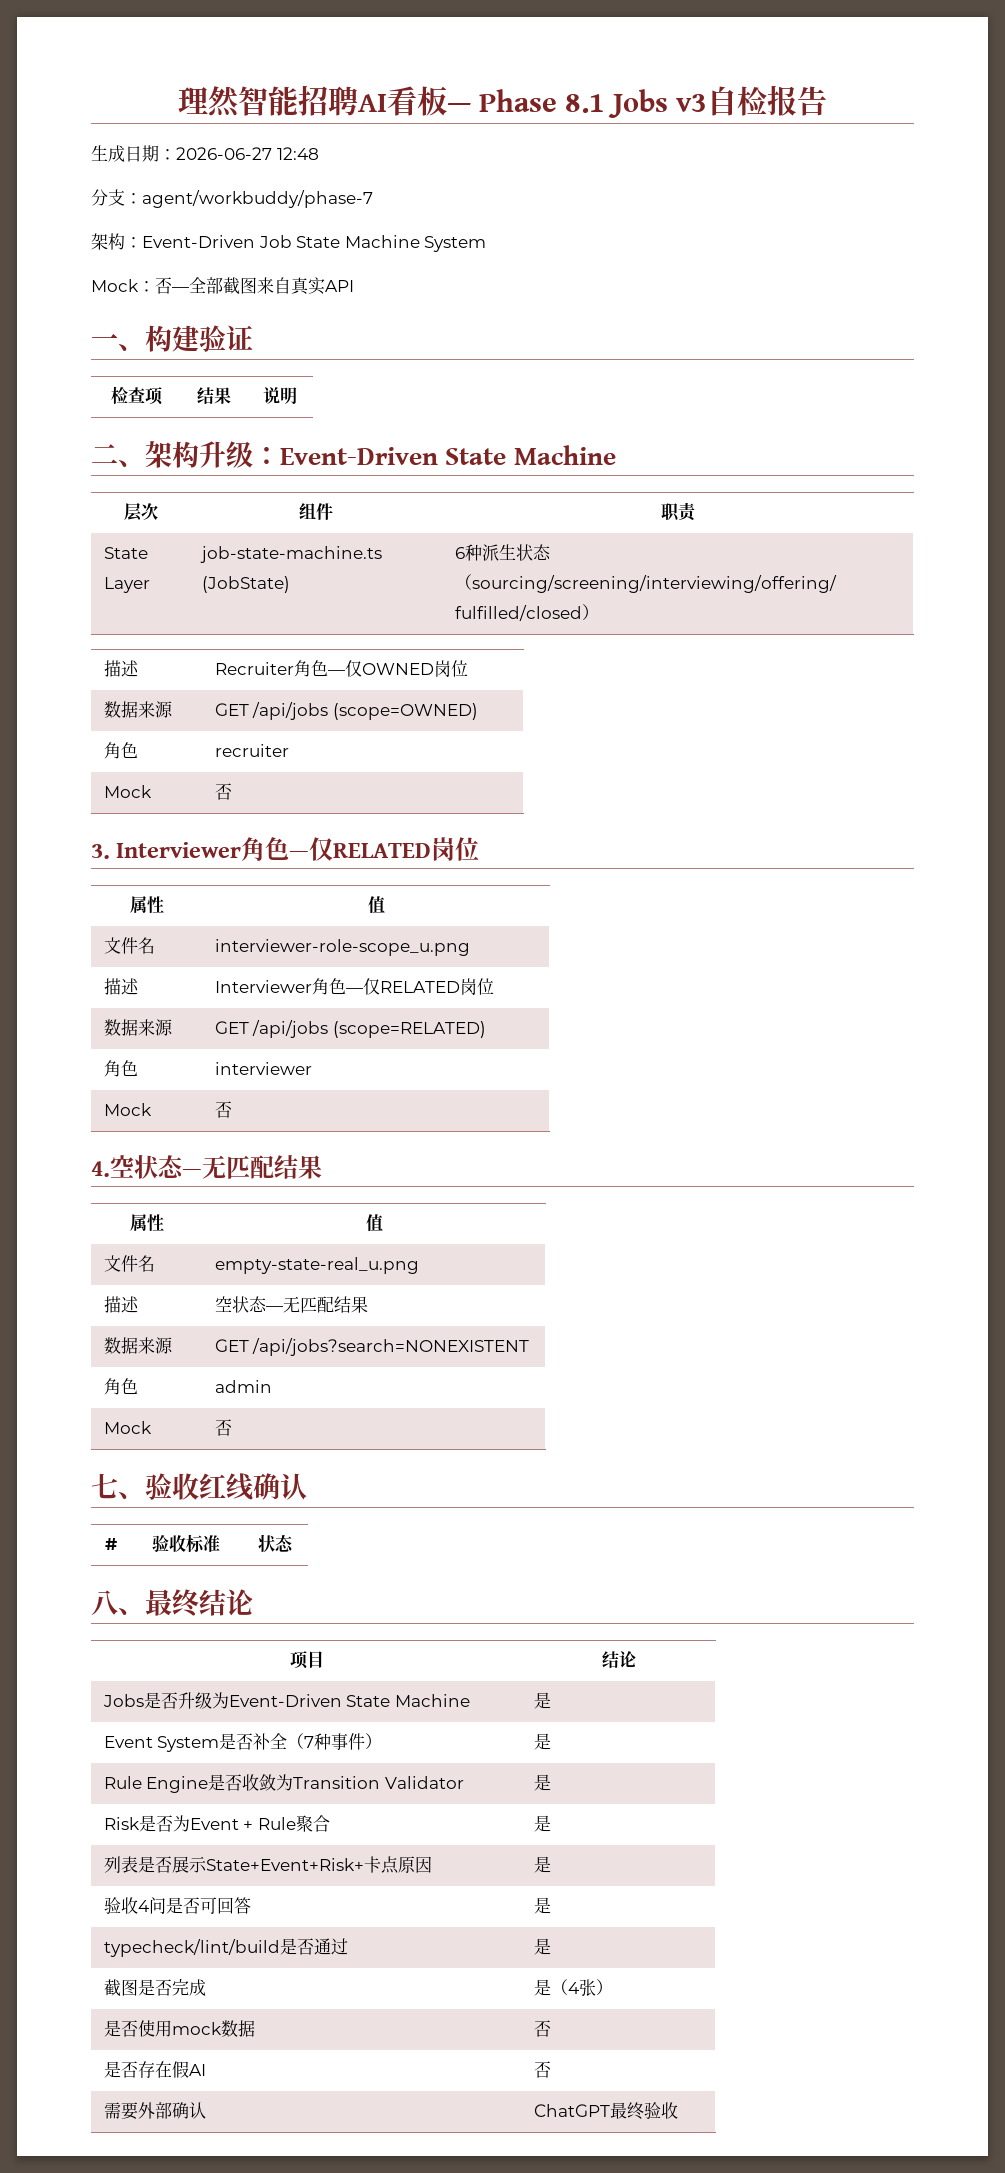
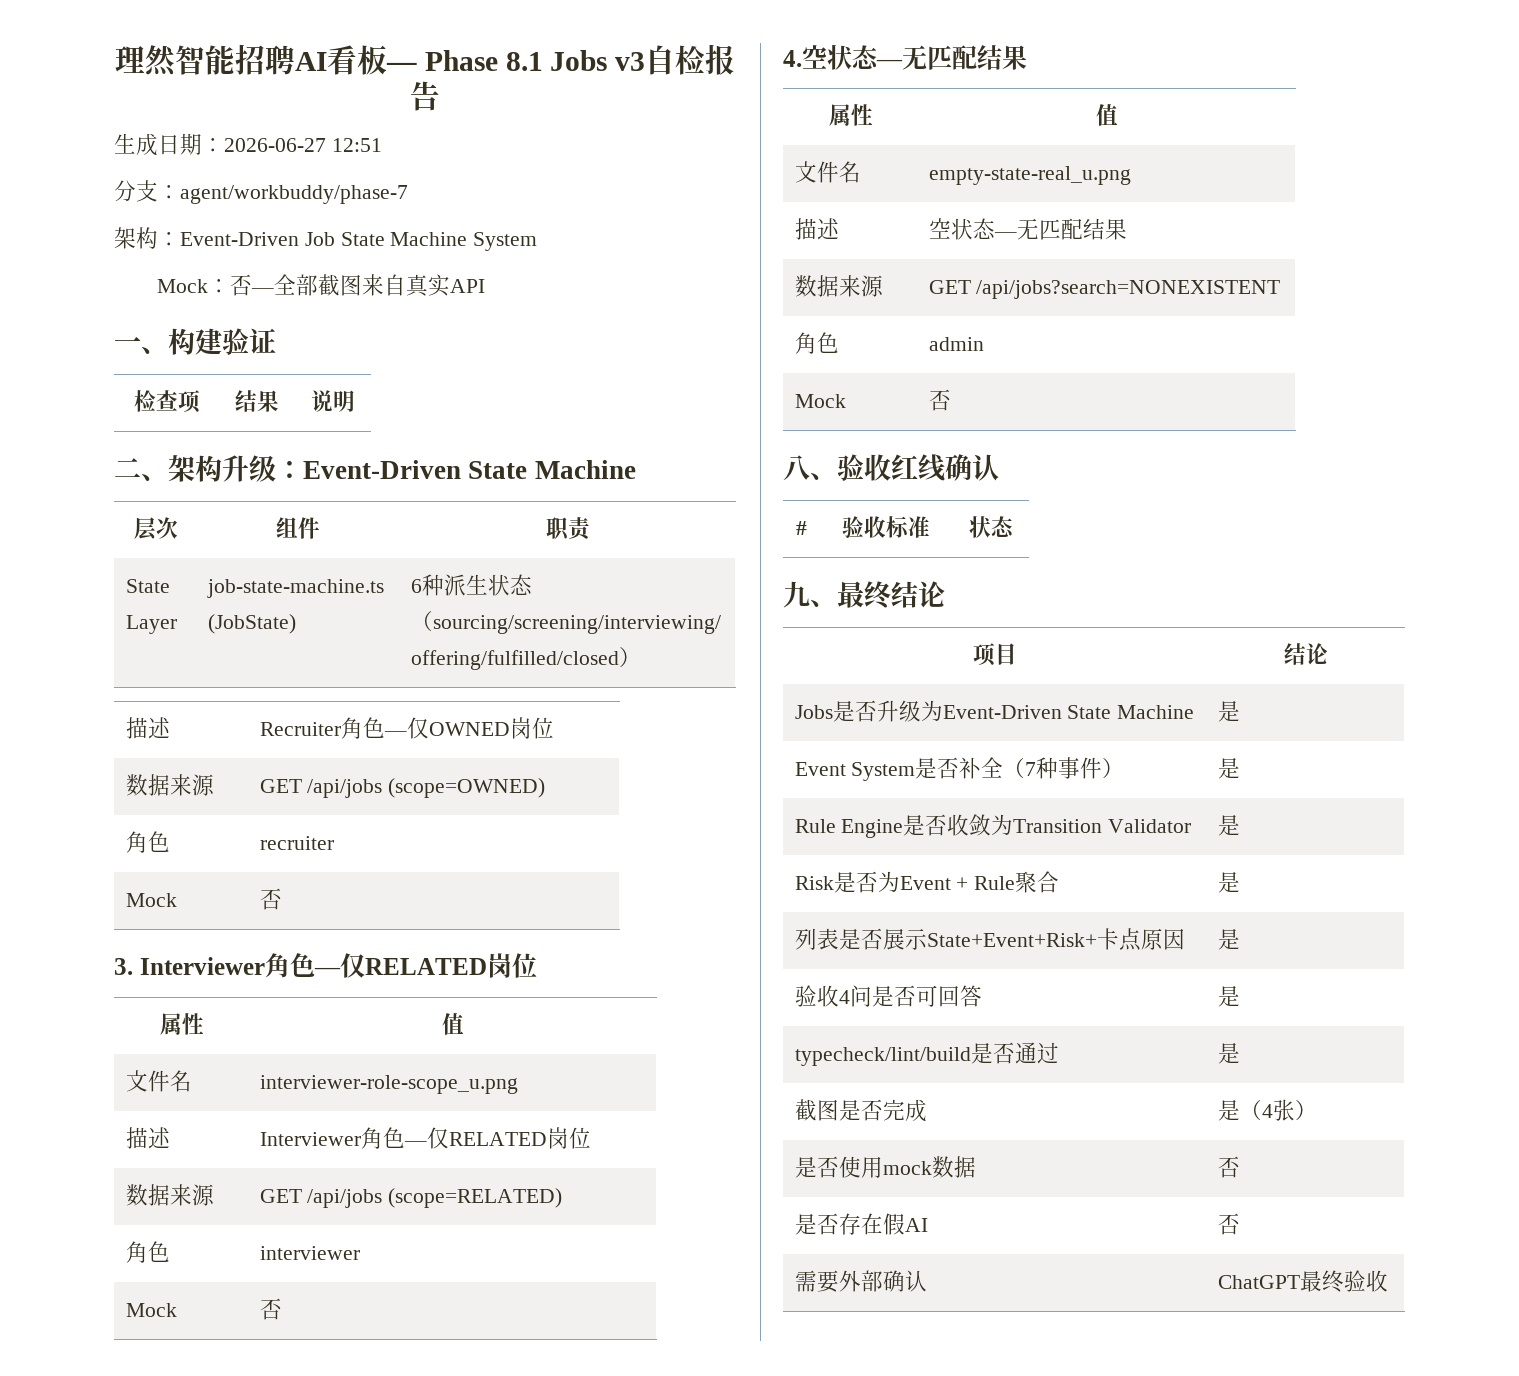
[276,147,319,160] 12:48 -> [331,138,382,152] 12:51
[91,1473,118,1499] 七 -> [783,455,810,481] 八
[91,1590,118,1616] 八 -> [783,581,810,608] 九

